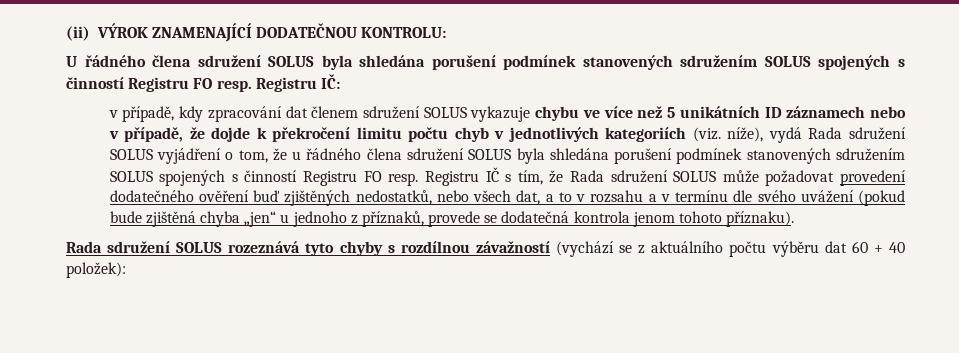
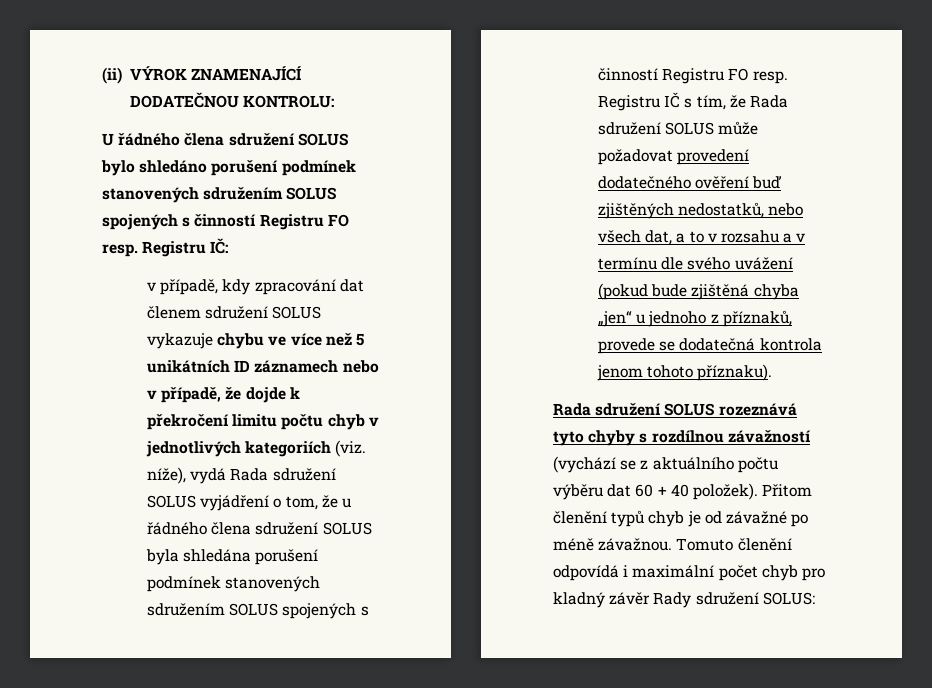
[321,55,426,70] byla shledána -> [101,160,208,176] bylo shledáno
[66,262,126,278] položek): -> [692,483,813,500] [553,510,809,527] [553,538,792,551] [553,565,825,581] [553,592,815,608] položek). Přitom členění typů chyb je od závažné po méně závažnou. Tomuto členění odpovídá i maximální počet chyb pro kladný závěr Rady sdružení SOLUS:

